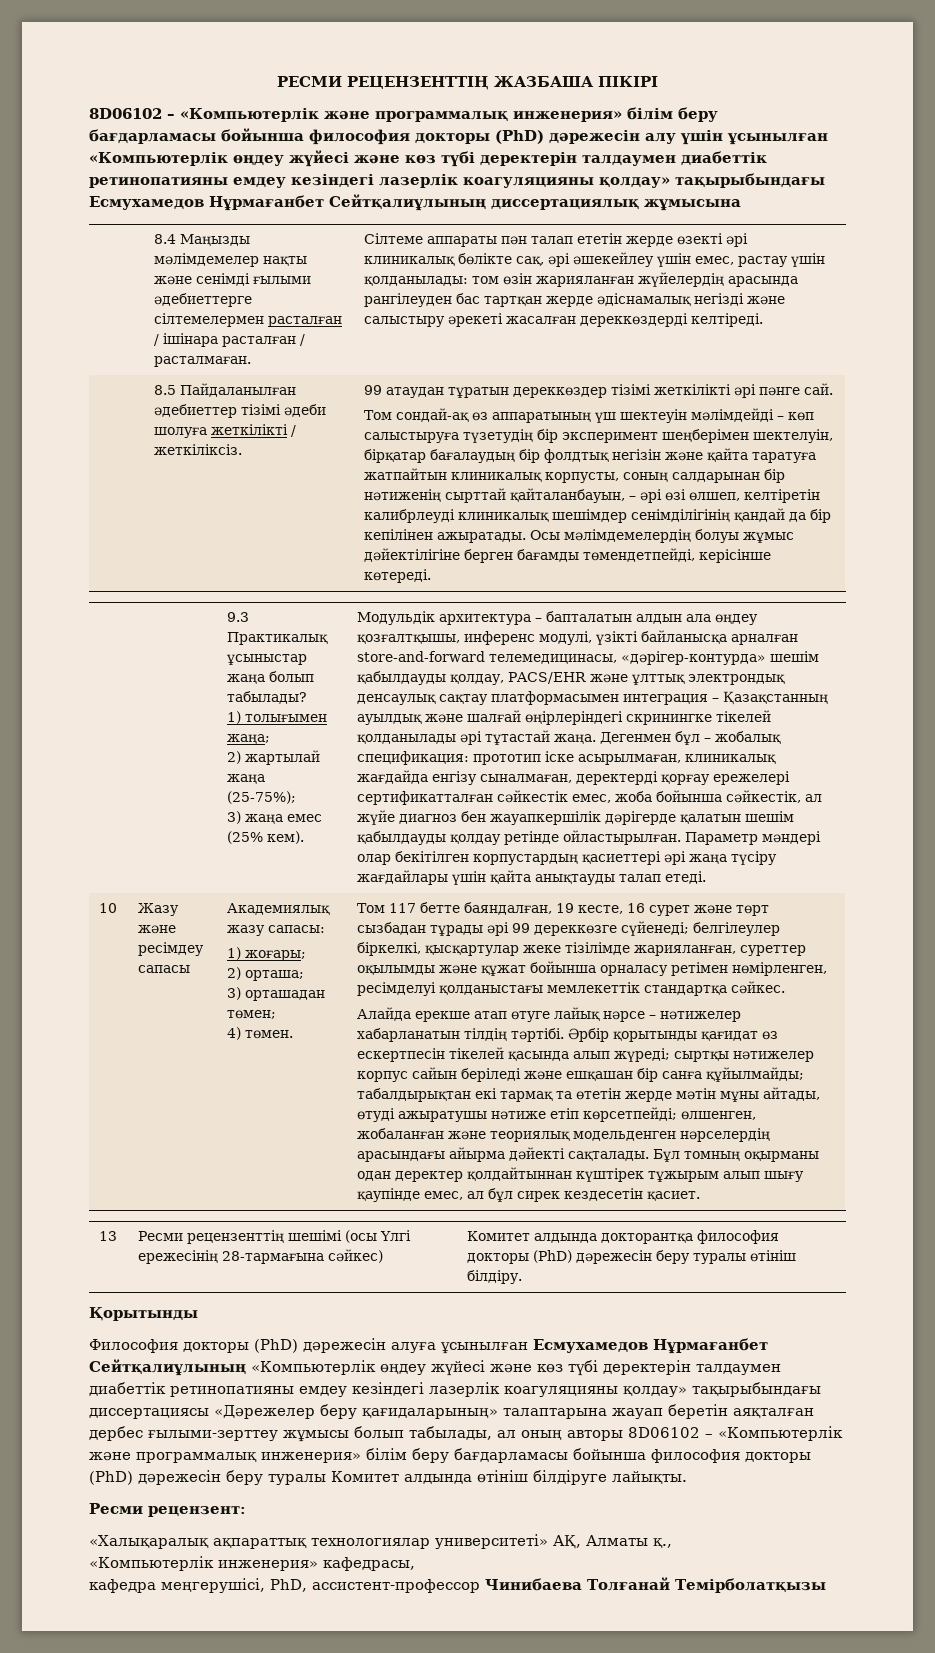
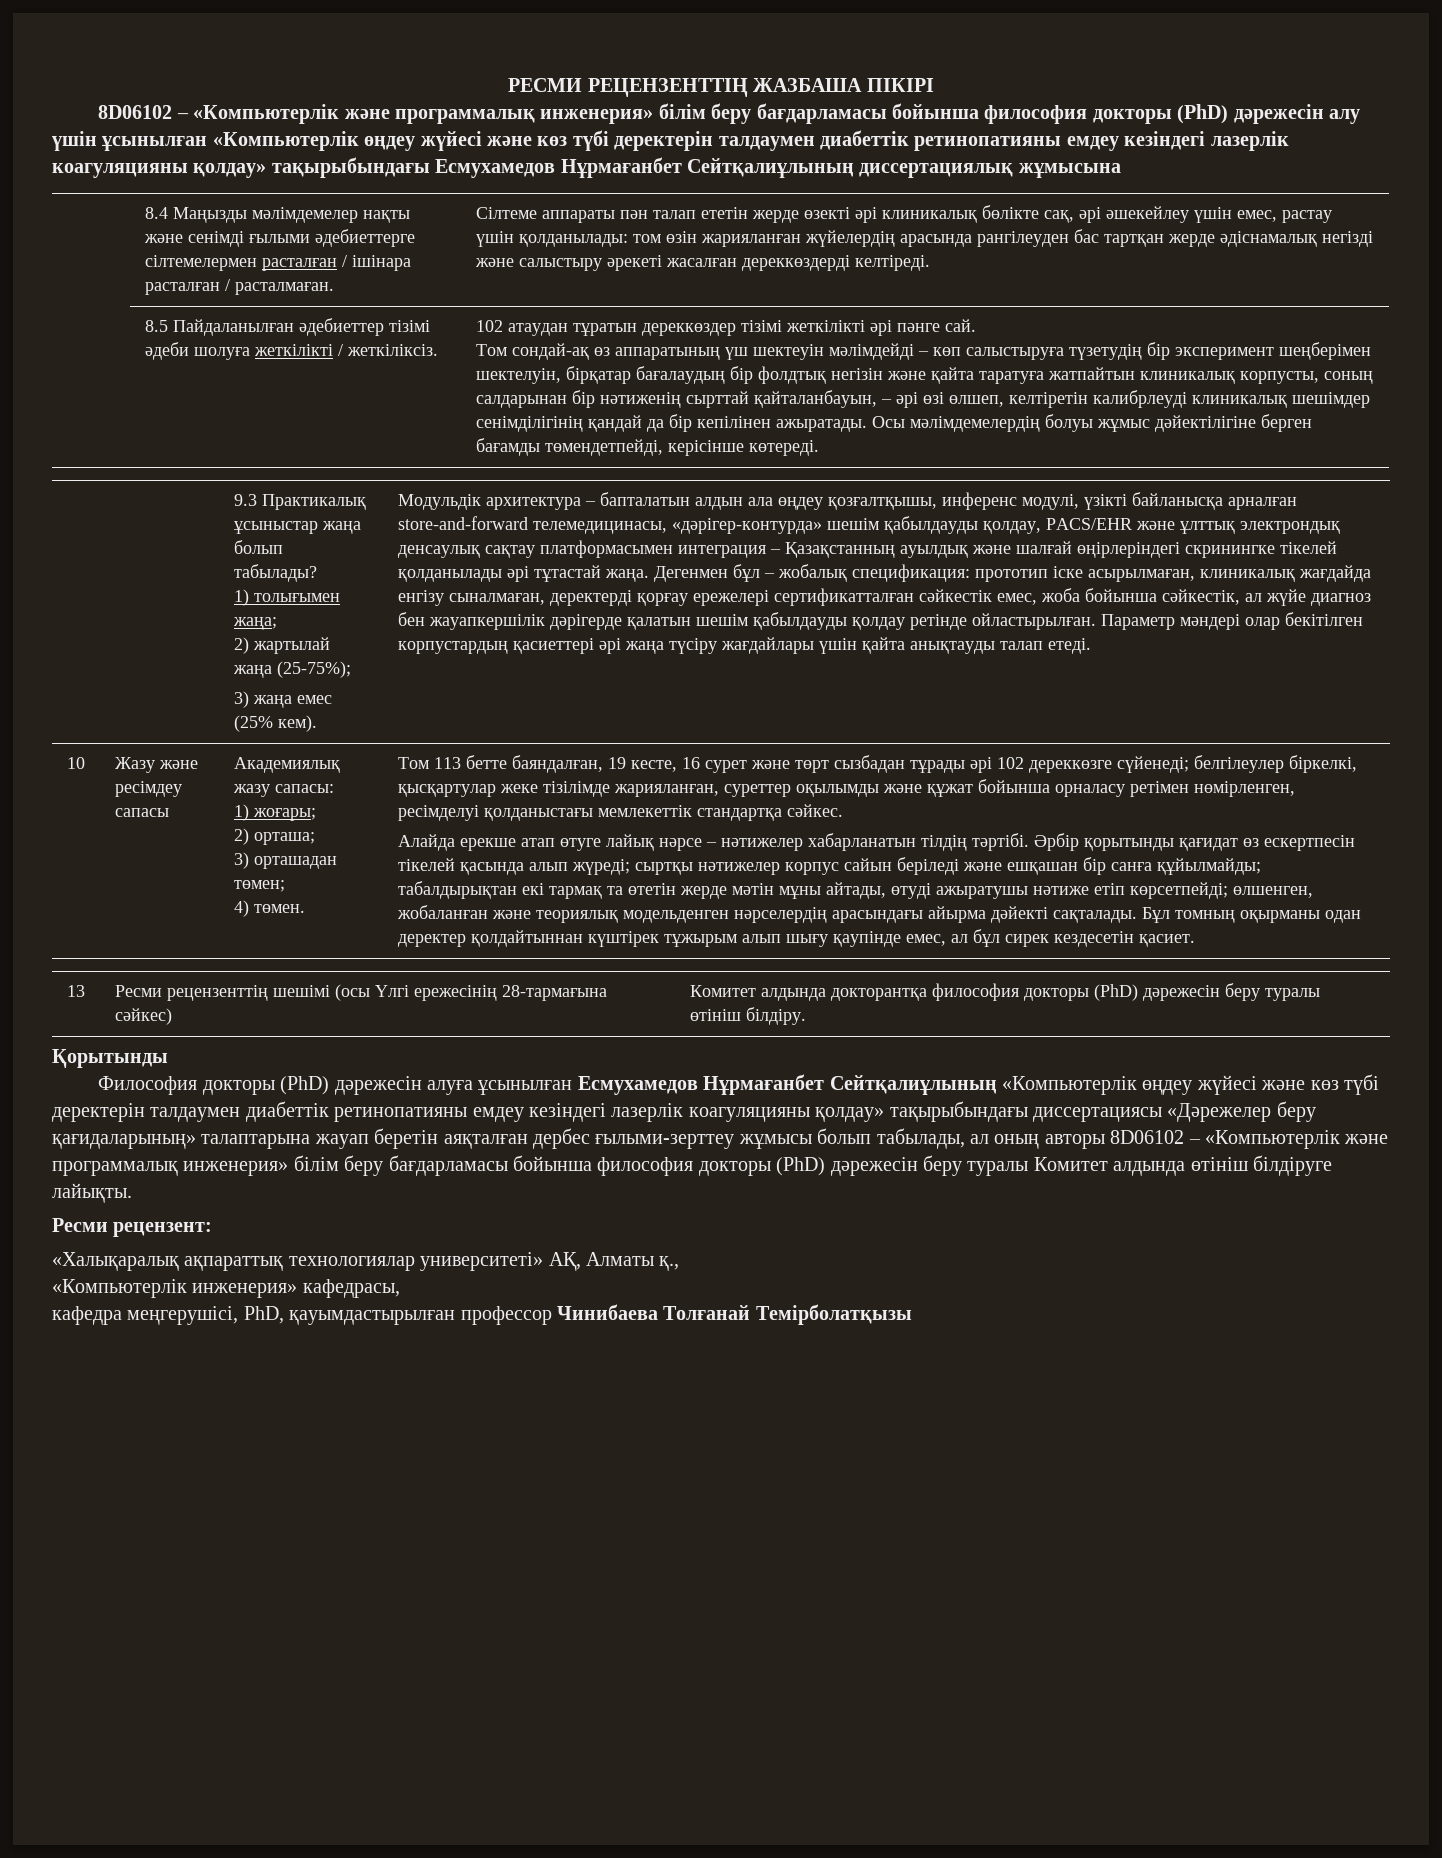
[364,385,383,395] 99 -> [475,320,503,332] 102
[389,903,417,913] 117 -> [433,757,461,769] 113
[512,923,531,933] 99 -> [996,757,1024,769] 102
[312,1579,480,1593] ассистент-профессор -> [289,1306,552,1325] қауымдастырылған профессор

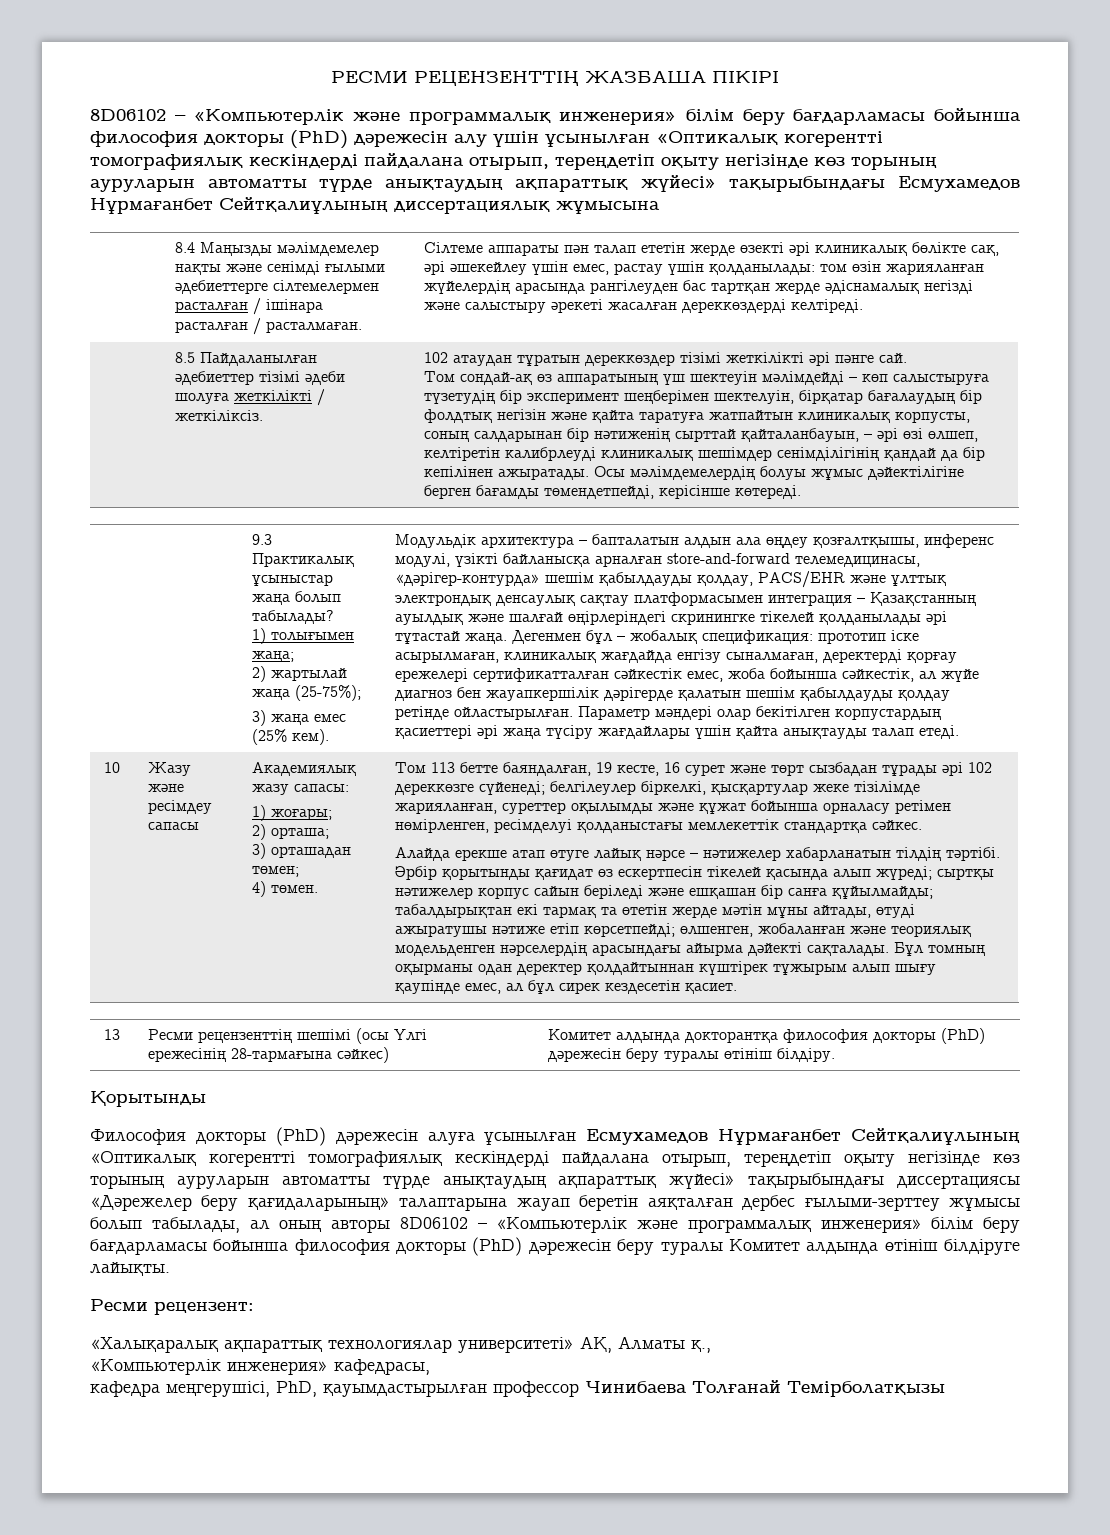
[212,130,1289,151] [52,163,267,178] «Компьютерлік өңдеу жүйесі және көз түбі деректерін талдаумен диабеттік ретинопатияны емдеу кезіндегі лазерлік коагуляцияны қолдау» -> [656,131,883,147] [90,153,937,170] [90,175,717,192] «Оптикалық когерентті томографиялық кескіндерді пайдалана отырып, тереңдетіп оқыту негізінде көз торының ауруларын автоматты түрде анықтаудың ақпараттық жүйесі»
[1001,1074,1379,1095] [52,1101,885,1122] «Компьютерлік өңдеу жүйесі және көз түбі деректерін талдаумен диабеттік ретинопатияны емдеу кезіндегі лазерлік коагуляцияны қолдау» -> [90,1151,1020,1167] [90,1173,736,1189] «Оптикалық когерентті томографиялық кескіндерді пайдалана отырып, тереңдетіп оқыту негізінде көз торының ауруларын автоматты түрде анықтаудың ақпараттық жүйесі»

